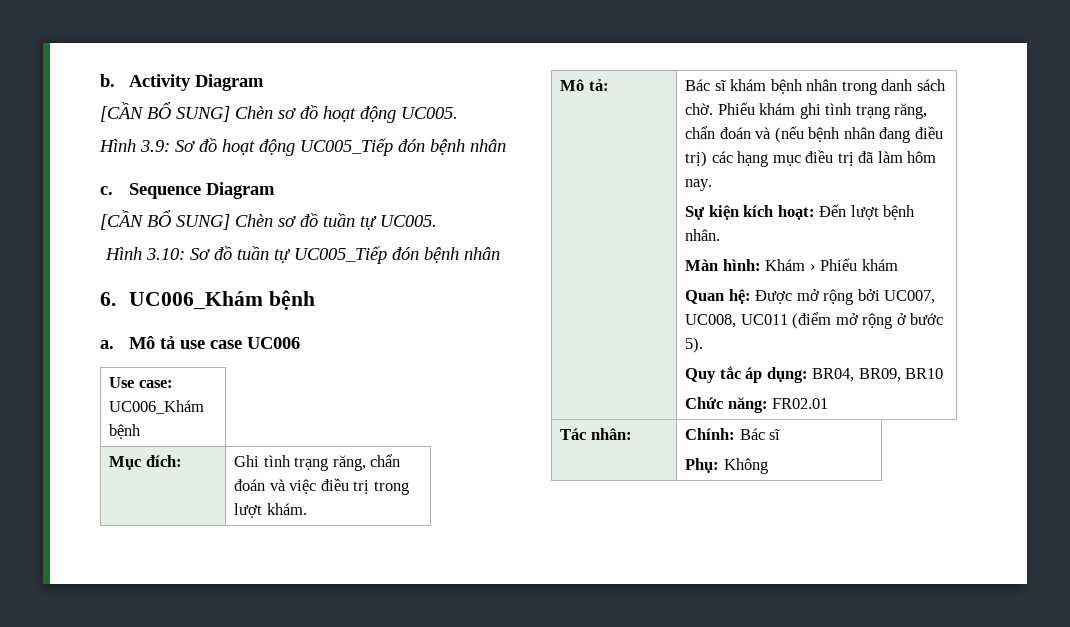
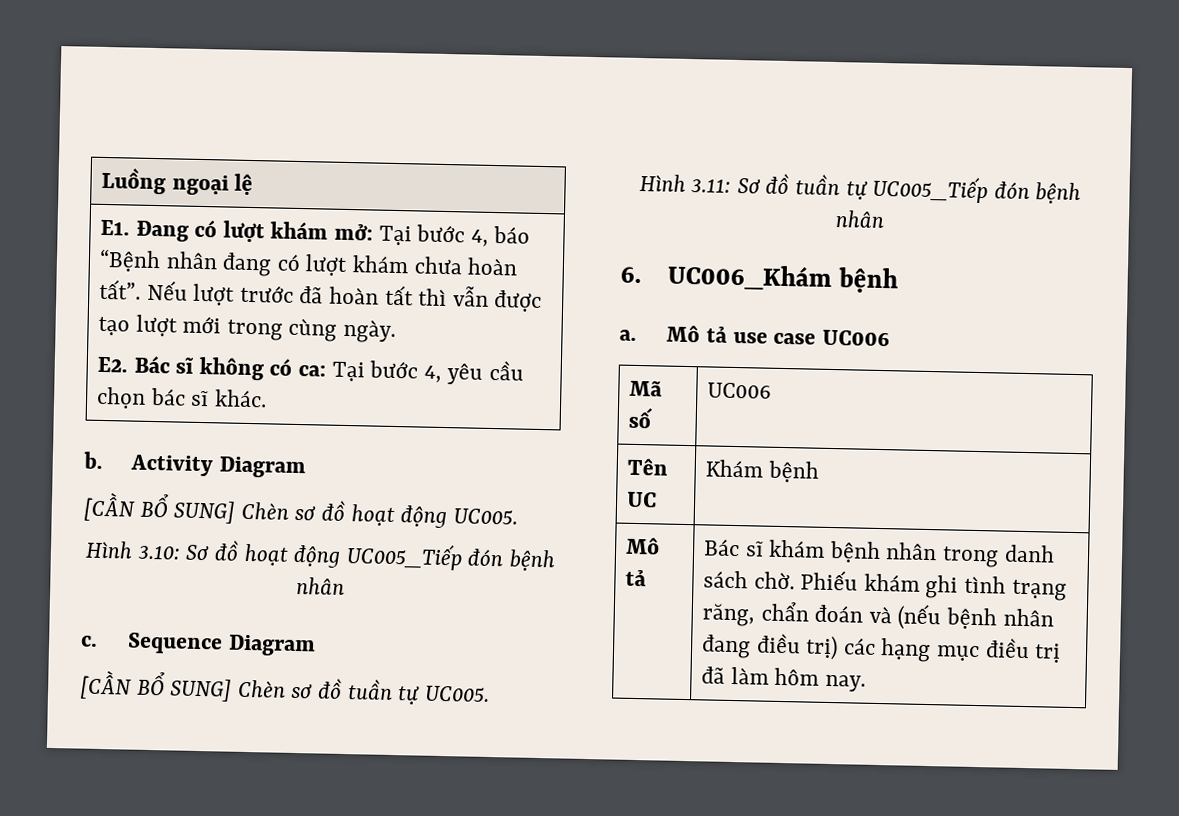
(100, 80) none -> [100,167,254,196] [99,219,531,247] [98,248,519,277] [98,279,543,313] [97,314,396,343] [96,355,525,385] [95,386,267,409] Luồng ngoại lệ // E1. Đang có lượt khám mở: Tại bước 4, báo “Bệnh nhân đang có lượt khám chưa hoàn tất”. Nếu lượt trước đã hoàn tất thì vẫn được tạo lượt mới trong cùng ngày. // E2. Bác sĩ không có ca: Tại bước 4, yêu cầu chọn bác sĩ khác. //
[140,140,170,152] 3.9: -> [137,544,181,560] 3.10:
[146,248,185,260] 3.10: -> [691,178,732,193] 3.11:
[109,377,173,388] [109,400,205,414] [109,424,142,439] [109,455,182,470] [234,454,401,471] [234,478,409,495] [234,503,307,518] [560,79,609,91] Use case: UC006_Khám bệnh // Mục đích: | Ghi tình trạng răng, chẩn đoán và việc điều trị trong lượt khám. // Mô tả: -> [628,379,663,397] [627,407,653,429] [706,382,772,399] [626,457,668,476] [625,491,657,508] [704,459,819,483] [625,536,660,555] [624,568,647,587] Mã số | UC006 // Tên UC | Khám bệnh // Mô tả
[685,204,916,220] [685,229,721,241] [685,258,898,271] [685,289,936,305] [685,312,944,329] [685,337,704,353] [685,366,944,383] [685,397,829,413] [560,428,632,440] [685,428,781,440] [685,458,768,474] // Sự kiện kích hoạt: Đến lượt bệnh nhân. // Màn hình: Khám › Phiếu khám // Quan hệ: Được mở rộng bởi UC007, UC008, UC011 (điểm mở rộng ở bước 5). // Quy tắc áp dụng: BR04, BR09, BR10 // Chức năng: FR02.01 // Tác nhân: | Chính: Bác sĩ // Phụ: Không -> (866, 683) none

